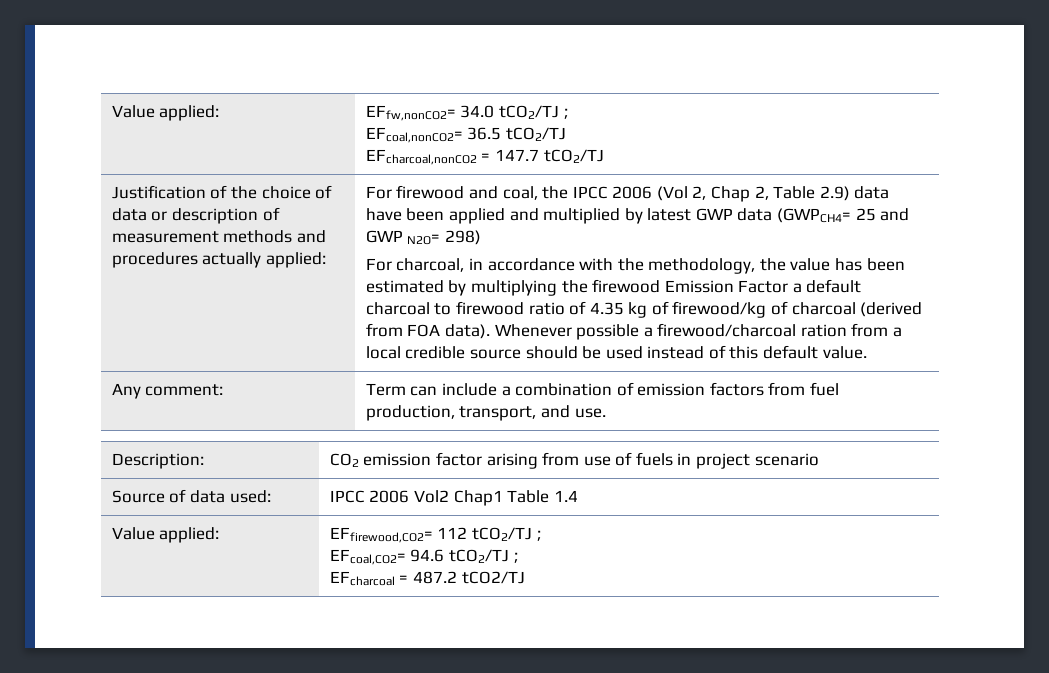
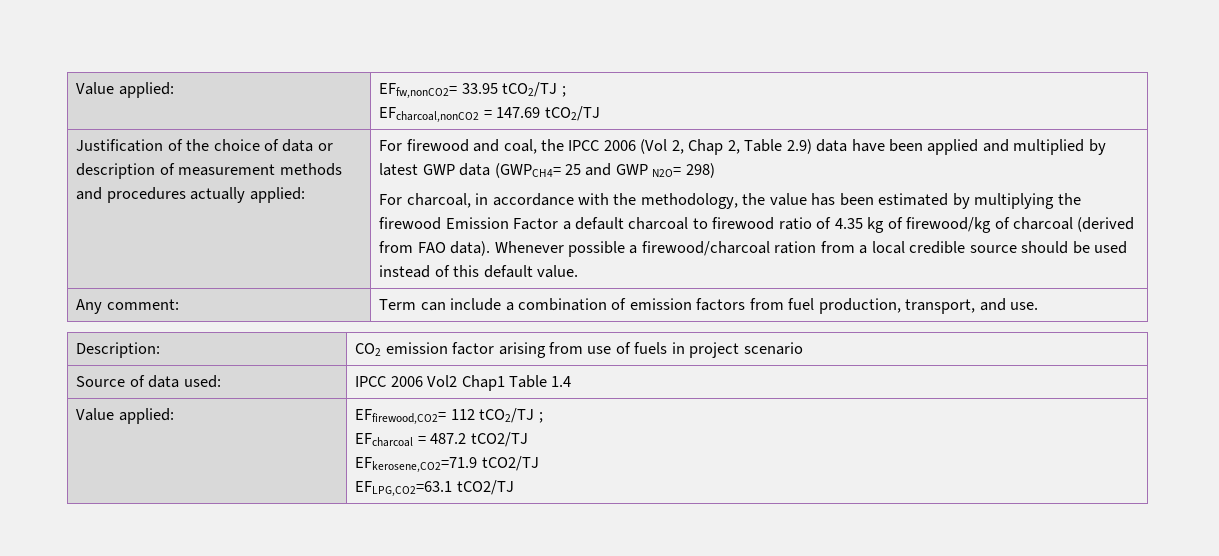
[460,105,568,119] [365,127,566,143] 34.0 tCO2/TJ ; // EFcoal,nonCO2= 36.5 tCO2/TJ -> [461,82,566,97] 33.95 tCO2/TJ ;
[494,149,539,161] 147.7 -> [496,107,541,118] 147.69
[407,324,441,337] FOA -> [417,242,446,253] FAO
[329,549,518,565] // EFcoal,CO2= 94.6 tCO2/TJ ; -> (543, 417) none
(525, 577) none -> [355,456,539,472] [355,480,514,496] // EFkerosene,CO2=71.9 tCO2/TJ // EFLPG,CO2=63.1 tCO2/TJ

